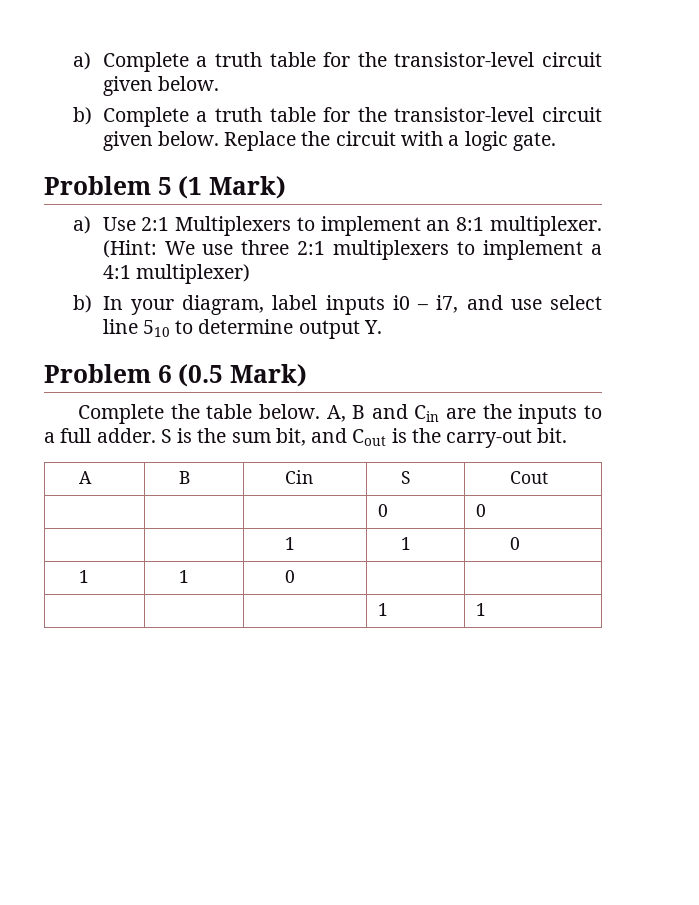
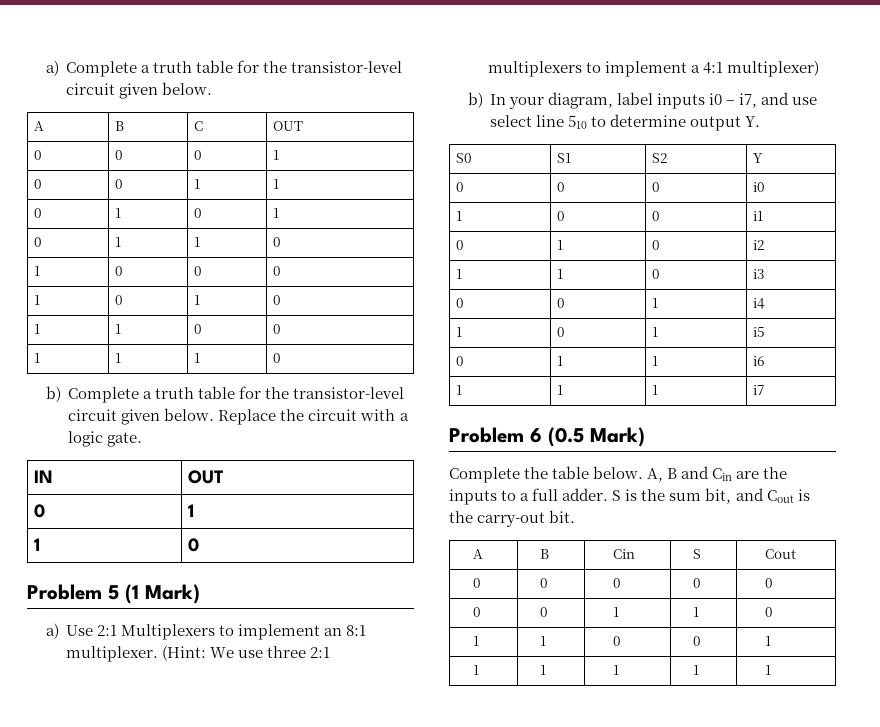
(219, 83) none -> [34,121,45,131] [115,121,125,131] [194,121,204,131] [273,121,304,131] [34,150,43,160] [115,150,124,160] [194,150,203,160] [273,150,280,160] [34,179,43,189] [115,179,124,189] [194,179,201,189] [273,179,280,189] [34,208,43,218] [115,208,122,218] [194,208,203,218] [273,208,280,218] [34,237,43,247] [115,237,122,247] [194,237,201,247] [273,237,282,247] [34,266,41,276] [115,266,124,276] [194,266,203,276] [273,266,282,276] [34,295,41,305] [115,295,124,305] [194,295,201,305] [273,295,282,305] [34,324,41,334] [115,324,122,334] [194,324,203,334] [273,324,282,334] [34,353,41,363] [115,353,122,363] [194,353,201,363] [273,353,282,363] // A | B | C | OUT // 0 | 0 | 0 | 1 // 0 | 0 | 1 | 1 // 0 | 1 | 0 | 1 // 0 | 1 | 1 | 0 // 1 | 0 | 0 | 0 // 1 | 0 | 1 | 0 // 1 | 1 | 0 | 0 // 1 | 1 | 1 | 0
(556, 141) none -> [34,470,54,483] [188,470,225,484] [34,504,46,518] [188,504,195,517] [34,538,41,551] [188,538,200,552] // IN | OUT // 0 | 1 // 1 | 0
(382, 327) none -> [456,153,473,163] [557,153,572,163] [652,153,669,163] [753,153,764,163] [456,182,465,192] [557,182,566,192] [652,182,661,192] [753,182,766,192] [456,211,463,221] [557,211,566,221] [652,211,661,221] [753,211,764,221] [456,240,465,250] [557,240,564,250] [652,240,661,250] [753,240,766,250] [456,269,463,279] [557,269,564,279] [652,269,661,279] [753,269,766,279] [456,298,465,308] [557,298,566,308] [652,298,659,308] [753,298,766,309] [456,327,463,337] [557,327,566,337] [652,327,659,337] [753,327,766,337] [456,356,465,366] [557,356,564,366] [652,356,659,366] [753,356,766,366] [456,385,463,395] [557,385,564,395] [652,385,659,395] [753,385,765,395] // S0 | S1 | S2 | Y // 0 | 0 | 0 | i0 // 1 | 0 | 0 | i1 // 0 | 1 | 0 | i2 // 1 | 1 | 0 | i3 // 0 | 0 | 1 | i4 // 1 | 0 | 1 | i5 // 0 | 1 | 1 | i6 // 1 | 1 | 1 | i7
[378,504,389,517] [476,504,487,517] | | | 0 | 0 // | -> [472,578,481,588] [540,578,549,588] [612,578,621,588] [692,578,701,588] [765,578,774,588] [472,607,481,617] [540,607,549,617] 0 | 0 | 0 | 0 | 0 // 0 | 0
[378,603,389,616] [476,603,487,616] | // | | | 1 | 1 -> [692,636,701,646] [765,636,772,646] [472,665,479,675] [540,665,547,675] [612,665,619,675] [692,665,699,675] [765,665,772,675] 0 | 1 // 1 | 1 | 1 | 1 | 1

